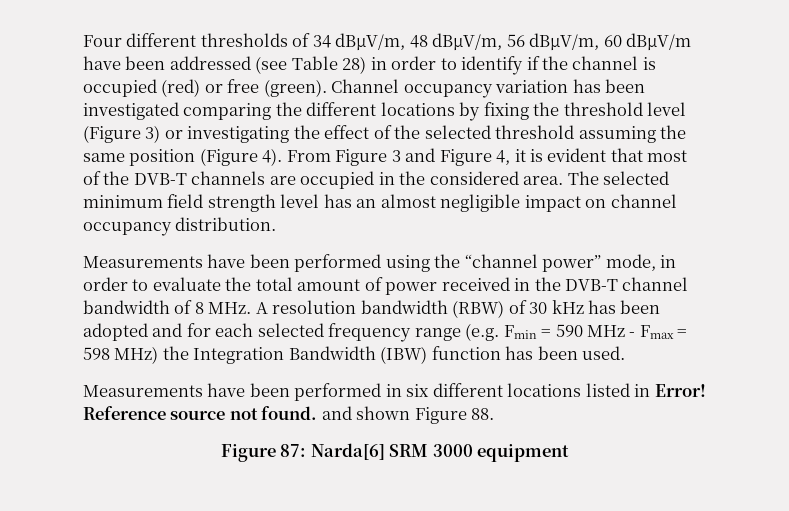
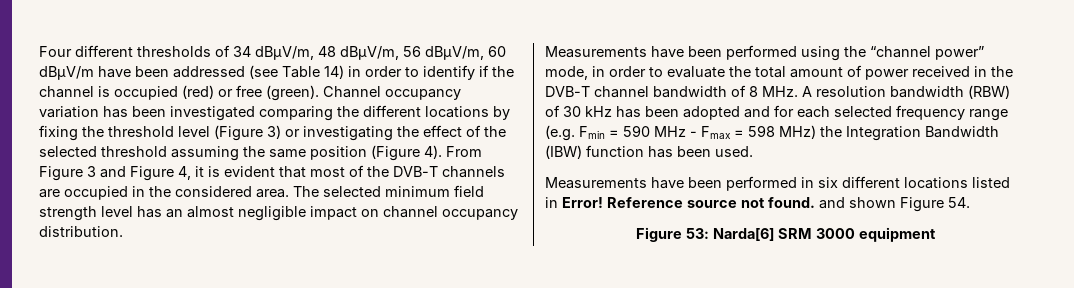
[342,56,367,74] 28) -> [324,65,344,79] 14)
[471,408,495,420] [220,444,307,462] 88. // Figure 87: -> [948,197,970,208] [636,227,709,242] 54. // Figure 53:

